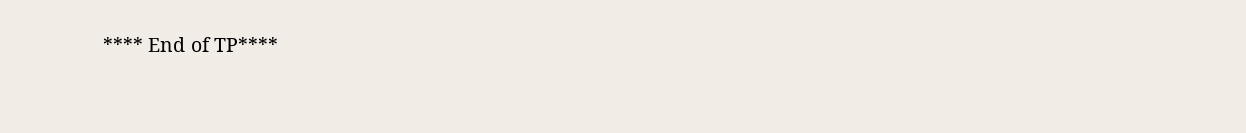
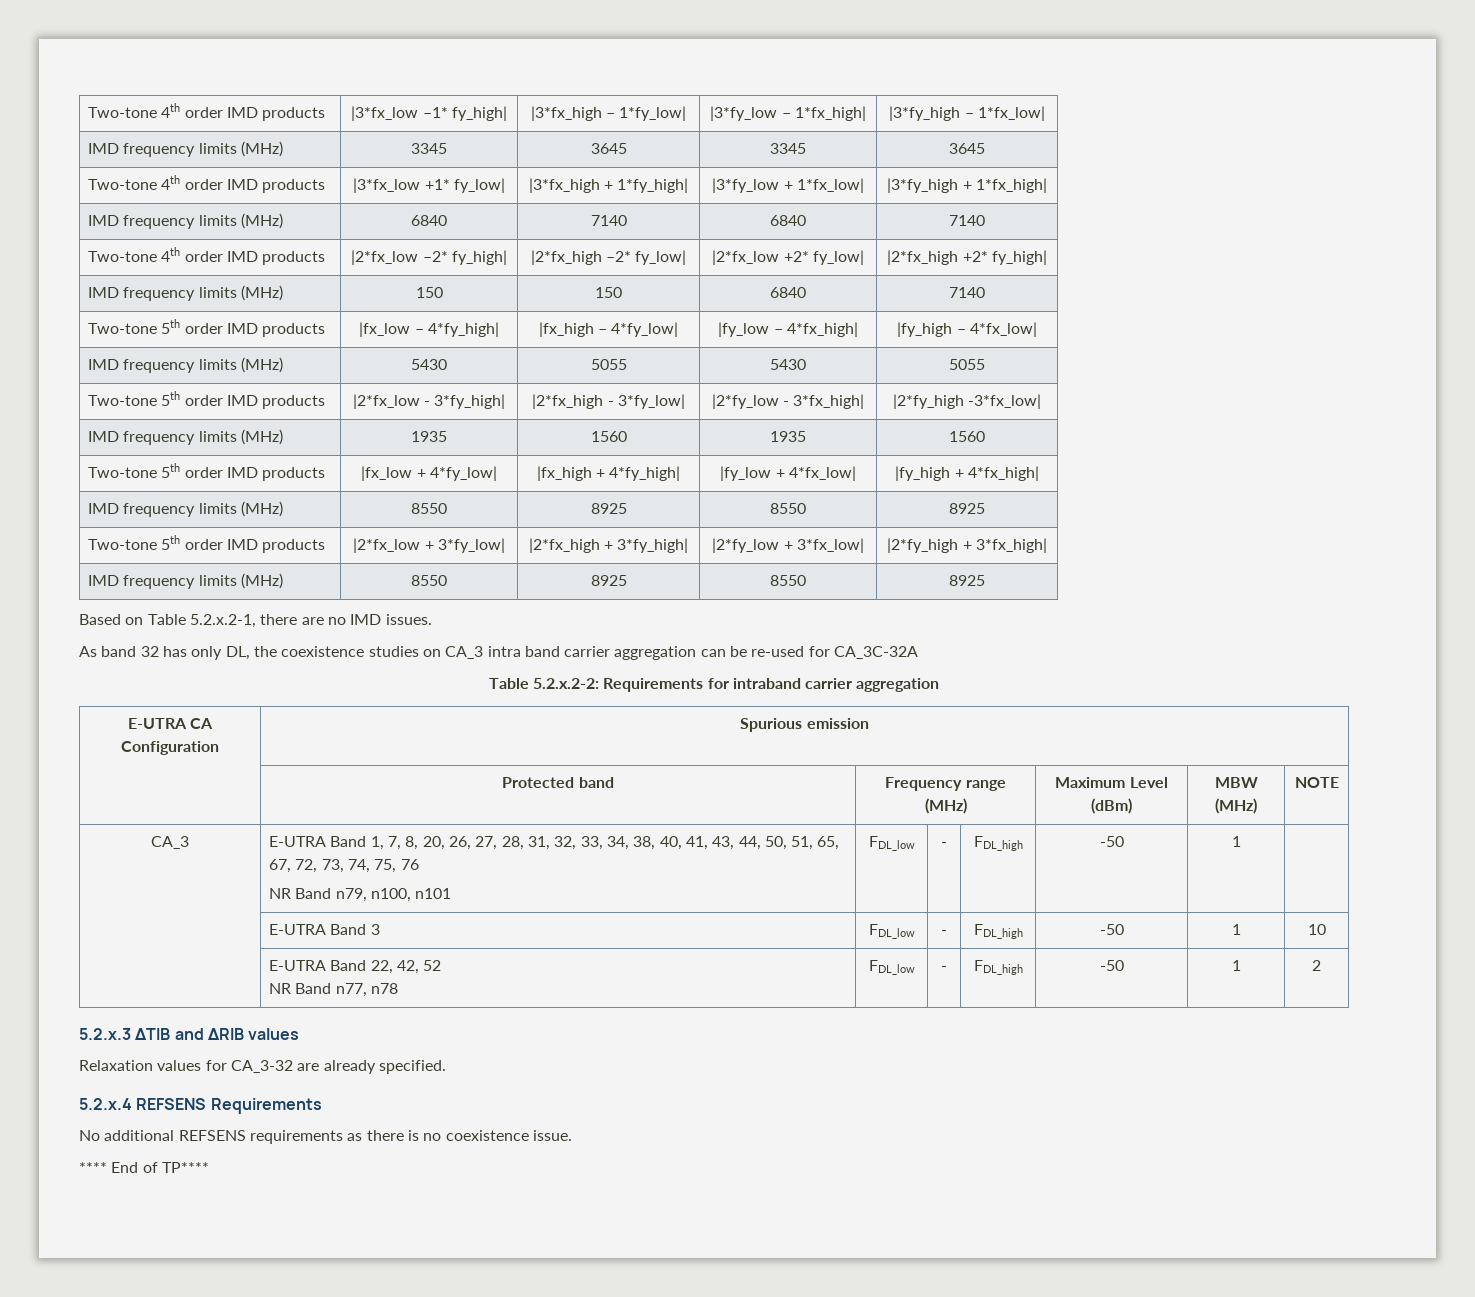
(103, 44) none -> [88,103,326,121] [351,106,507,121] [530,106,687,121] [710,106,866,121] [889,106,1045,121] [88,141,284,157] [411,143,447,154] [590,143,627,154] [770,143,806,154] [949,143,985,154] [88,175,326,193] [353,178,505,193] [528,178,689,193] [712,178,864,193] [887,178,1047,193] [88,213,284,229] [411,215,447,226] [590,215,627,226] [770,215,806,226] [949,215,985,226] [88,247,326,265] [351,250,507,265] [530,250,687,265] [712,250,864,265] [887,250,1047,265] [88,285,284,301] [415,287,443,298] [595,287,622,298] [770,287,806,298] [949,287,985,298] [88,319,326,337] [359,322,499,337] [538,322,679,337] [718,322,858,337] [897,322,1037,337] [88,357,284,373] [411,359,447,370] [590,359,627,370] [770,359,806,370] [949,359,985,370] [88,391,326,409] [352,394,506,409] [532,394,685,409] [711,394,865,409] [892,394,1042,409] [88,429,284,445] [411,431,447,442] [590,431,627,442] [770,431,806,442] [949,431,985,442] [88,463,326,481] [361,466,497,481] [536,466,681,481] [720,466,856,481] [895,466,1039,481] [88,501,284,517] [411,503,447,514] [590,503,627,514] [770,503,806,514] [949,503,985,514] [88,535,326,553] [353,538,505,553] [528,538,689,553] [712,538,864,553] [887,538,1047,553] [88,573,284,589] [411,575,447,586] [590,575,627,586] [770,575,806,586] [949,575,985,586] [79,614,432,628] [79,646,919,660] [488,678,940,692] [127,718,214,729] [121,741,219,755] [740,718,869,732] [502,777,614,788] [885,777,1006,791] [924,798,967,814] [1055,777,1168,788] [1091,798,1132,814] [1214,777,1258,788] [1215,798,1257,814] [1294,777,1339,788] [151,836,189,849] [269,836,840,850] [269,859,419,873] [269,888,452,902] [868,836,915,851] [941,842,947,847] [973,836,1023,851] [1099,836,1124,847] [1231,836,1241,847] [269,924,380,935] [868,924,915,939] [941,930,947,935] [973,924,1023,939] [1099,924,1124,935] [1231,924,1241,935] [1307,924,1326,935] [269,960,442,974] [269,983,399,997] [868,960,915,975] [941,966,947,971] [973,960,1023,975] [1099,960,1124,971] [1231,960,1241,971] [1312,960,1321,971] [79,1028,300,1040] [79,1060,446,1074] [79,1098,322,1114] [79,1130,572,1144] Two-tone 4th order IMD products | |3*fx_low –1* fy_high| | |3*fx_high – 1*fy_low| | |3*fy_low – 1*fx_high| | |3*fy_high – 1*fx_low| // IMD frequency limits (MHz) | 3345 | 3645 | 3345 | 3645 // Two-tone 4th order IMD products | |3*fx_low +1* fy_low| | |3*fx_high + 1*fy_high| | |3*fy_low + 1*fx_low| | |3*fy_high + 1*fx_high| // IMD frequency limits (MHz) | 6840 | 7140 | 6840 | 7140 // Two-tone 4th order IMD products | |2*fx_low –2* fy_high| | |2*fx_high –2* fy_low| | |2*fx_low +2* fy_low| | |2*fx_high +2* fy_high| // IMD frequency limits (MHz) | 150 | 150 | 6840 | 7140 // Two-tone 5th order IMD products | |fx_low – 4*fy_high| | |fx_high – 4*fy_low| | |fy_low – 4*fx_high| | |fy_high – 4*fx_low| // IMD frequency limits (MHz) | 5430 | 5055 | 5430 | 5055 // Two-tone 5th order IMD products | |2*fx_low - 3*fy_high| | |2*fx_high - 3*fy_low| | |2*fy_low - 3*fx_high| | |2*fy_high -3*fx_low| // IMD frequency limits (MHz) | 1935 | 1560 | 1935 | 1560 // Two-tone 5th order IMD products | |fx_low + 4*fy_low| | |fx_high + 4*fy_high| | |fy_low + 4*fx_low| | |fy_high + 4*fx_high| // IMD frequency limits (MHz) | 8550 | 8925 | 8550 | 8925 // Two-tone 5th order IMD products | |2*fx_low + 3*fy_low| | |2*fx_high + 3*fy_high| | |2*fy_low + 3*fx_low| | |2*fy_high + 3*fx_high| // IMD frequency limits (MHz) | 8550 | 8925 | 8550 | 8925 // Based on Table 5.2.x.2-1, there are no IMD issues. // As band 32 has only DL, the coexistence studies on CA_3 intra band carrier aggregation can be re-used for CA_3C-32A // Table 5.2.x.2-2: Requirements for intraband carrier aggregation // E-UTRA CA Configuration | Spurious emission // | Protected band | Frequency range (MHz) | Maximum Level (dBm) | MBW (MHz) | NOTE // CA_3 | E-UTRA Band 1, 7, 8, 20, 26, 27, 28, 31, 32, 33, 34, 38, 40, 41, 43, 44, 50, 51, 65, 67, 72, 73, 74, 75, 76 // NR Band n79, n100, n101 | FDL_low | - | FDL_high | -50 | 1 | // | E-UTRA Band 3 | FDL_low | - | FDL_high | -50 | 1 | 10 // | E-UTRA Band 22, 42, 52 // NR Band n77, n78 | FDL_low | - | FDL_high | -50 | 1 | 2 // 5.2.x.3 ∆TIB and ∆RIB values // Relaxation values for CA_3-32 are already specified. // 5.2.x.4 REFSENS Requirements // No additional REFSENS requirements as there is no coexistence issue. //

